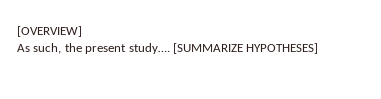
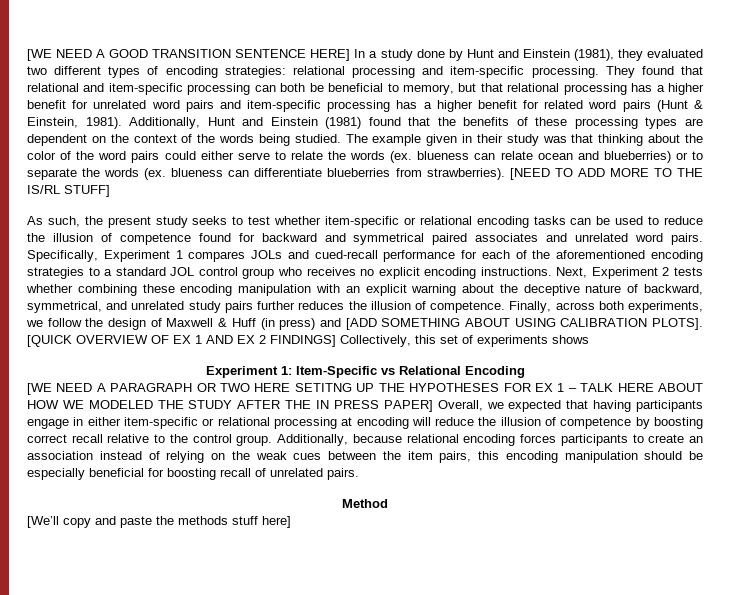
[17,26,82,37] [17,43,319,54] [OVERVIEW] // As such, the present study…. [SUMMARIZE HYPOTHESES] -> [27,49,703,61] [27,66,703,78] [27,83,704,95] [27,100,703,112] [27,117,703,129] [27,134,704,146] [27,151,704,163] [27,168,704,180] [27,185,110,197] [27,216,704,228] [27,233,704,245] [27,250,703,262] [27,267,703,279] [26,284,704,296] [27,301,703,313] [26,318,703,330] [27,335,589,347] [205,366,525,378] [27,383,703,395] [27,400,704,412] [27,417,703,429] [27,434,703,446] [27,451,703,463] [27,468,359,480] [342,499,388,508] [27,516,291,528] [WE NEED A GOOD TRANSITION SENTENCE HERE] In a study done by Hunt and Einstein (1981), they evaluated two different types of encoding strategies: relational processing and item-specific processing. They found that relational and item-specific processing can both be beneficial to memory, but that relational processing has a higher benefit for unrelated word pairs and item-specific processing has a higher benefit for related word pairs (Hunt & Einstein, 1981). Additionally, Hunt and Einstein (1981) found that the benefits of these processing types are dependent on the context of the words being studied. The example given in their study was that thinking about the color of the word pairs could either serve to relate the words (ex. blueness can relate ocean and blueberries) or to separate the words (ex. blueness can differentiate blueberries from strawberries). [NEED TO ADD MORE TO THE IS/RL STUFF] // As such, the present study seeks to test whether item-specific or relational encoding tasks can be used to reduce the illusion of competence found for backward and symmetrical paired associates and unrelated word pairs. Specifically, Experiment 1 compares JOLs and cued-recall performance for each of the aforementioned encoding strategies to a standard JOL control group who receives no explicit encoding instructions. Next, Experiment 2 tests whether combining these encoding manipulation with an explicit warning about the deceptive nature of backward, symmetrical, and unrelated study pairs further reduces the illusion of competence. Finally, across both experiments, we follow the design of Maxwell & Huff (in press) and [ADD SOMETHING ABOUT USING CALIBRATION PLOTS]. [QUICK OVERVIEW OF EX 1 AND EX 2 FINDINGS] Collectively, this set of experiments shows // Experiment 1: Item-Specific vs Relational Encoding // [WE NEED A PARAGRAPH OR TWO HERE SETITNG UP THE HYPOTHESES FOR EX 1 – TALK HERE ABOUT HOW WE MODELED THE STUDY AFTER THE IN PRESS PAPER] Overall, we expected that having participants engage in either item-specific or relational processing at encoding will reduce the illusion of competence by boosting correct recall relative to the control group. Additionally, because relational encoding forces participants to create an association instead of relying on the weak cues between the item pairs, this encoding manipulation should be especially beneficial for boosting recall of unrelated pairs. // Method // [We’ll copy and paste the methods stuff here]

